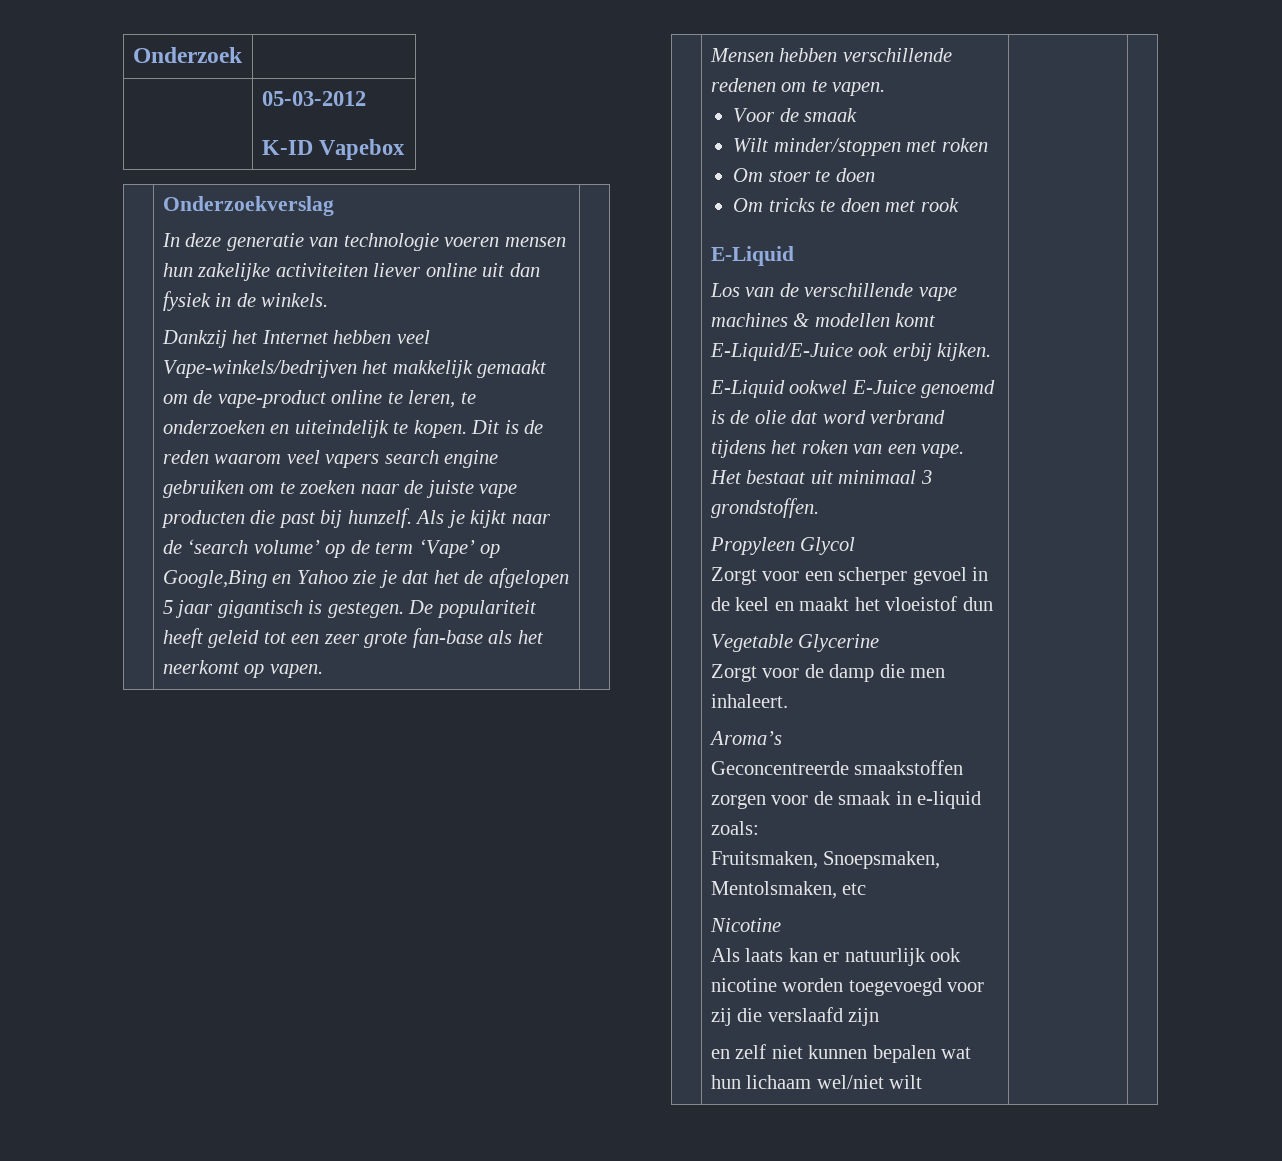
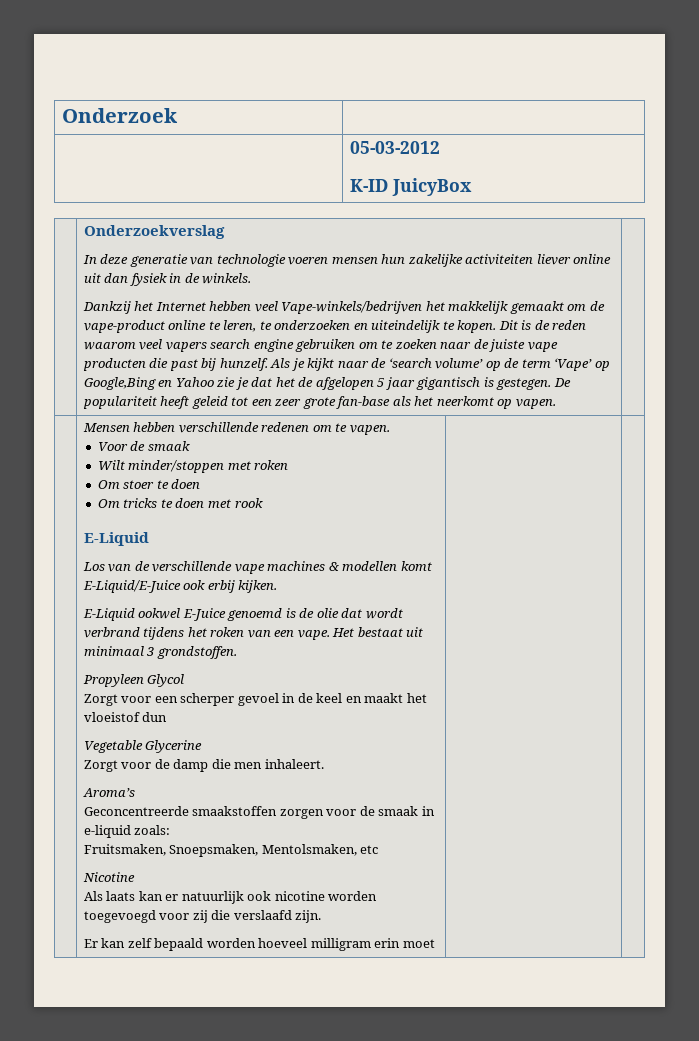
[318,139,405,160] Vapebox -> [391,178,472,196] JuicyBox
[822,410,866,424] word -> [365,608,403,619] wordt
[848,1008,880,1026] [710,1044,972,1063] [710,1075,923,1089] zijn // en zelf niet kunnen bepalen wat hun lichaam wel/niet wilt -> [295,910,322,923] [83,938,435,951] zijn. // Er kan zelf bepaald worden hoeveel milligram erin moet

